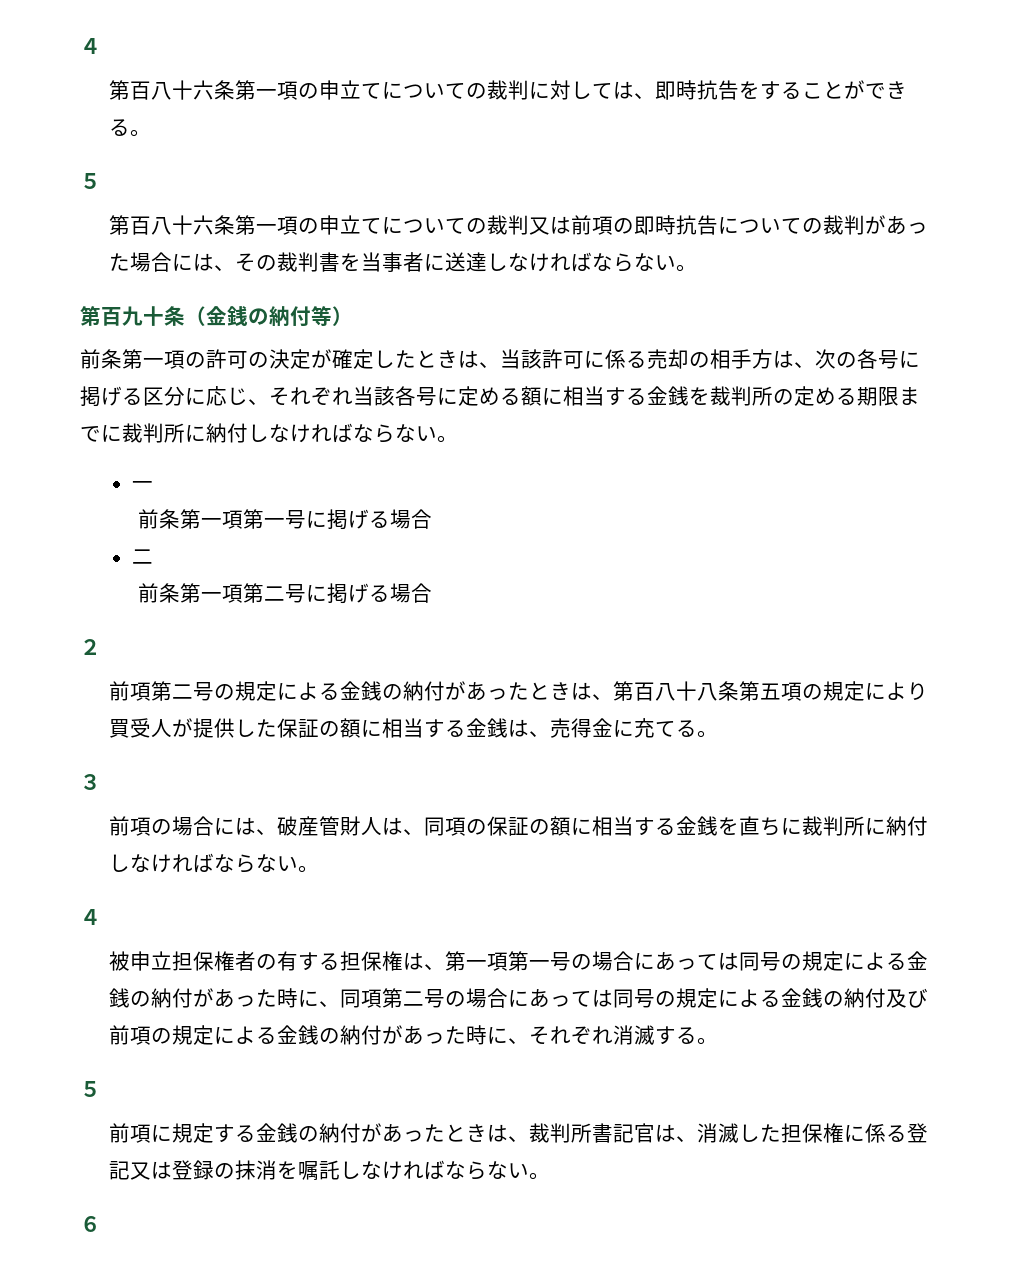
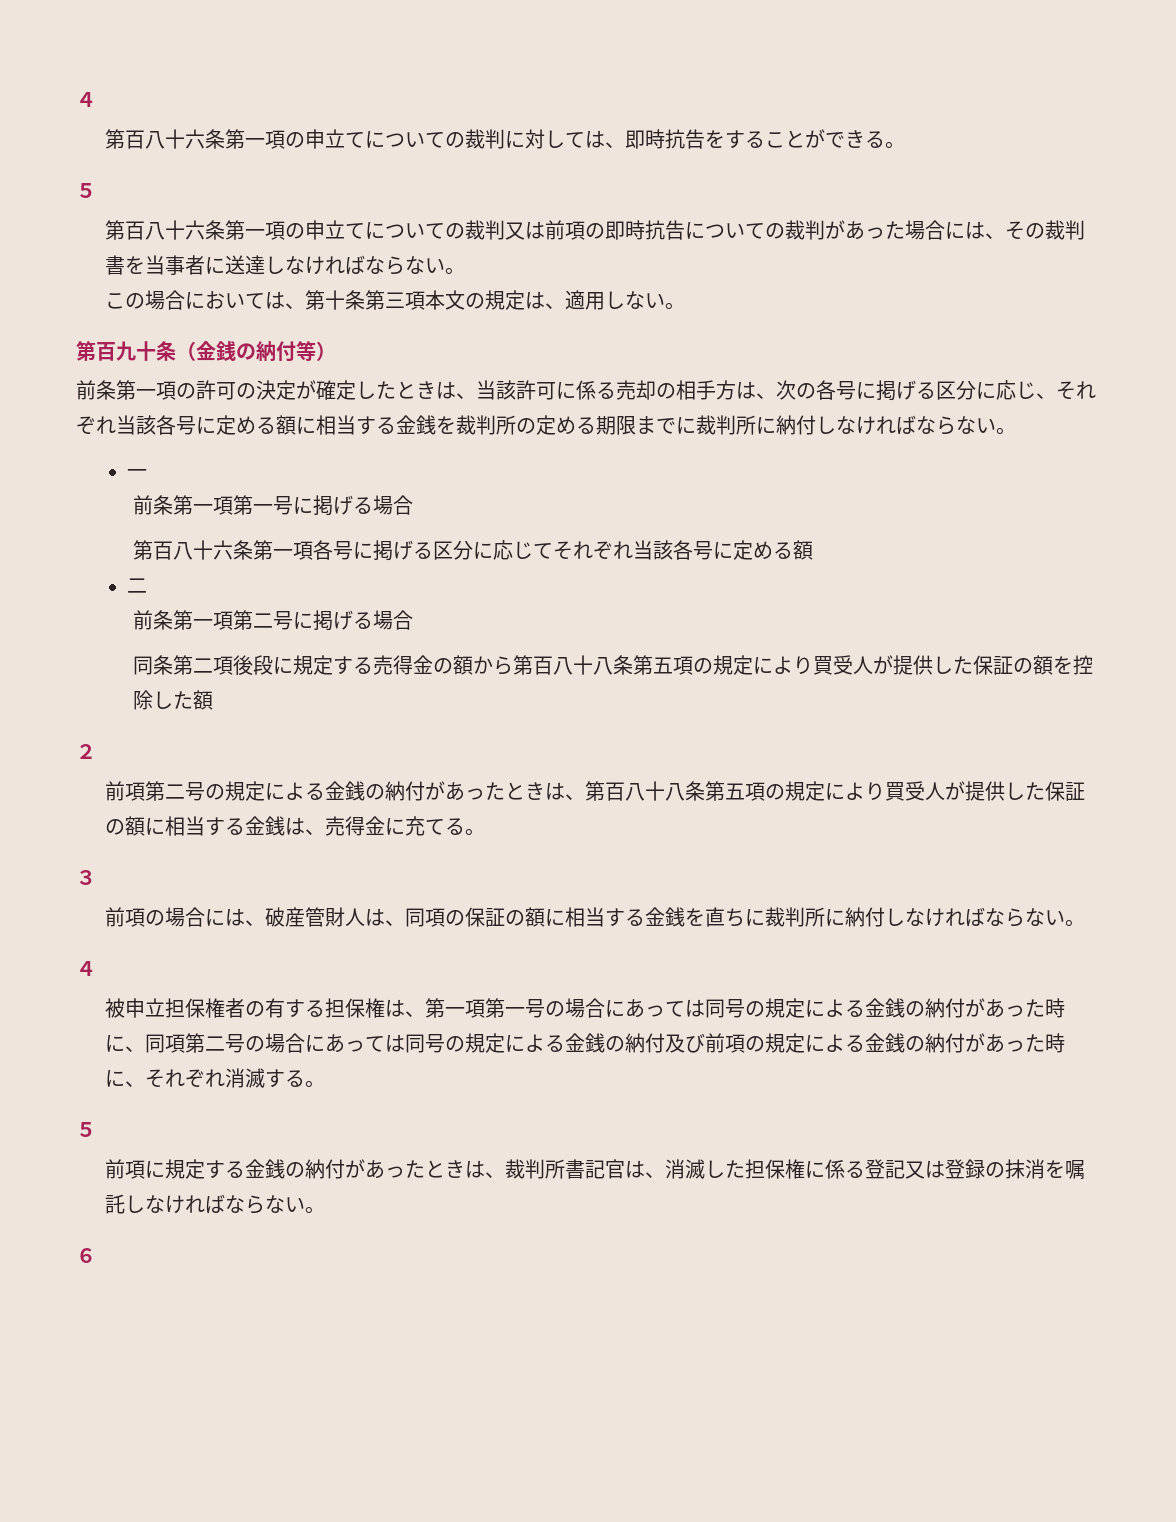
(698, 268) none -> [104,290,685,310] // この場合においては、第十条第三項本文の規定は、適用しない。
(433, 519) none -> [133,540,814,561] // 第百八十六条第一項各号に掲げる区分に応じてそれぞれ当該各号に定める額
(433, 593) none -> [133,655,1094,675] [133,690,214,710] // 同条第二項後段に規定する売得金の額から第百八十八条第五項の規定により買受人が提供した保証の額を控除した額

